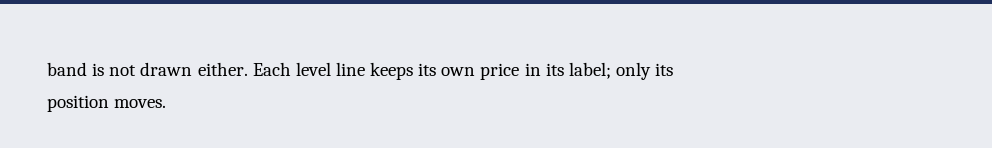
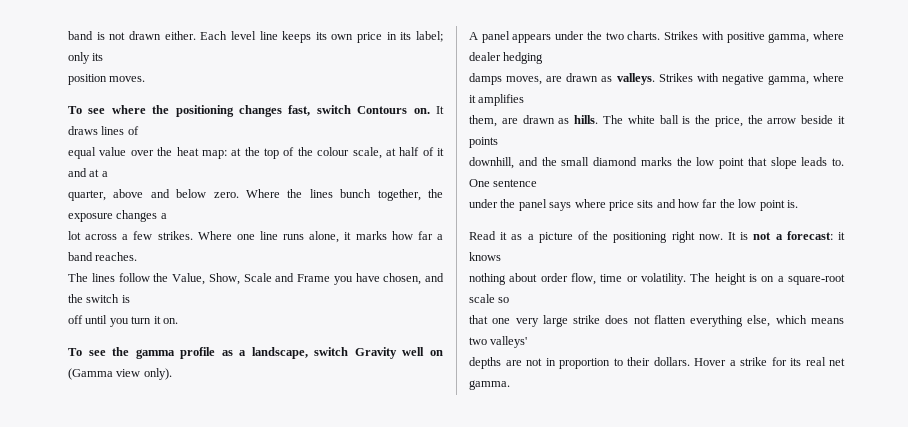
(167, 103) none -> [68,105,444,117] [68,126,139,135] [68,147,444,159] [68,168,108,177] [68,189,443,201] [68,210,167,222] [68,231,444,243] [68,252,138,261] [68,273,444,285] [68,294,130,303] [68,315,178,327] [68,347,443,359] [68,368,172,380] [469,31,844,43] [469,52,544,64] [469,73,844,85] [469,94,525,106] [469,115,845,127] [469,137,498,148] [469,157,844,169] [469,179,538,187] [469,199,798,211] [469,231,845,243] [469,252,501,261] [469,273,845,285] [469,294,510,303] [469,315,844,327] [469,336,528,348] [469,357,845,369] [469,380,510,390] // To see where the positioning changes fast, switch Contours on. It draws lines of // equal value over the heat map: at the top of the colour scale, at half of it and at a // quarter, above and below zero. Where the lines bunch together, the exposure changes a // lot across a few strikes. Where one line runs alone, it marks how far a band reaches. // The lines follow the Value, Show, Scale and Frame you have chosen, and the switch is // off until you turn it on. // To see the gamma profile as a landscape, switch Gravity well on (Gamma view only). // A panel appears under the two charts. Strikes with positive gamma, where dealer hedging // damps moves, are drawn as valleys. Strikes with negative gamma, where it amplifies // them, are drawn as hills. The white ball is the price, the arrow beside it points // downhill, and the small diamond marks the low point that slope leads to. One sentence // under the panel says where price sits and how far the low point is. // Read it as a picture of the positioning right now. It is not a forecast: it knows // nothing about order flow, time or volatility. The height is on a square-root scale so // that one very large strike does not flatten everything else, which means two valleys' // depths are not in proportion to their dollars. Hover a strike for its real net gamma.

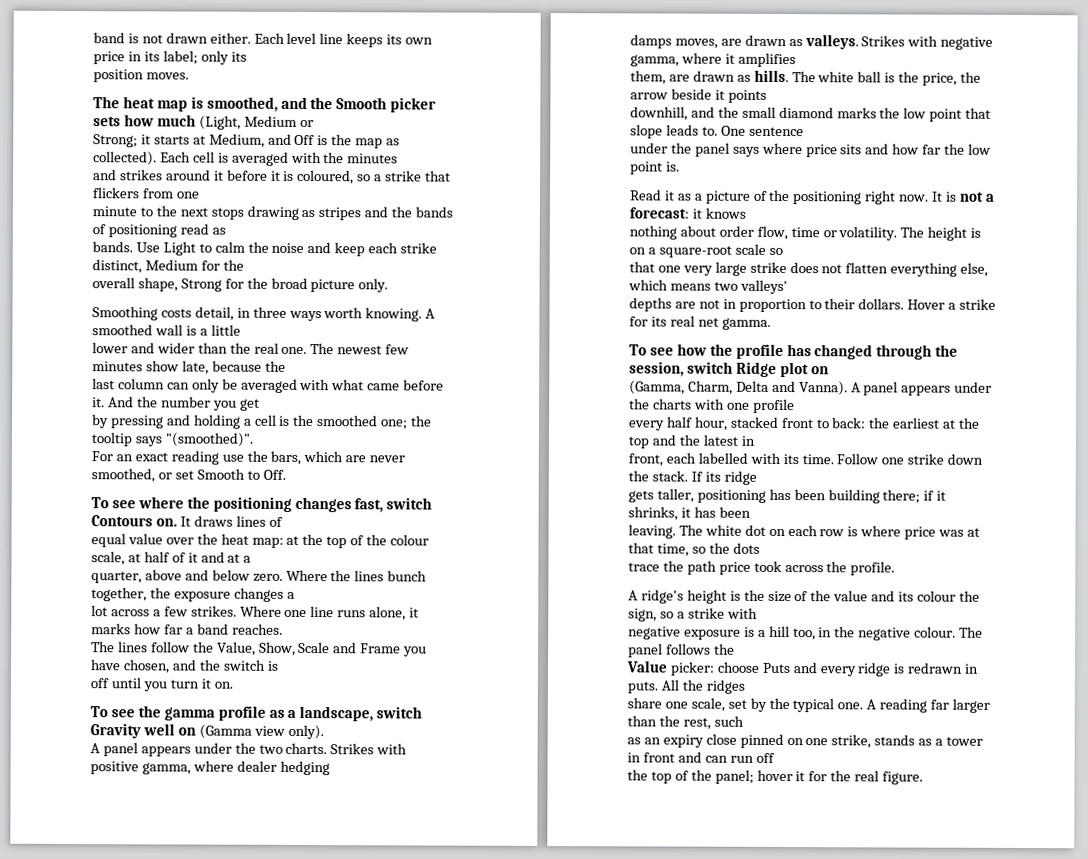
(146, 79) none -> [93,96,437,113] [93,114,314,130] [93,133,401,149] [93,151,399,166] [93,169,452,185] [92,187,199,199] [92,205,454,221] [92,223,226,238] [92,241,438,257] [92,259,244,274] [92,277,389,293] [92,306,436,322] [92,324,241,336] [92,342,410,355] [92,360,286,375] [92,378,445,393] [92,396,260,411] [92,414,433,430] [91,432,253,447] [91,450,406,465] [91,468,286,483] // The heat map is smoothed, and the Smooth picker sets how much (Light, Medium or // Strong; it starts at Medium, and Off is the map as collected). Each cell is averaged with the minutes // and strikes around it before it is coloured, so a strike that flickers from one // minute to the next stops drawing as stripes and the bands of positioning read as // bands. Use Light to calm the noise and keep each strike distinct, Medium for the // overall shape, Strong for the broad picture only. // Smoothing costs detail, in three ways worth knowing. A smoothed wall is a little // lower and wider than the real one. The newest few minutes show late, because the // last column can only be averaged with what came before it. And the number you get // by pressing and holding a cell is the smoothed one; the tooltip says "(smoothed)". // For an exact reading use the bars, which are never smoothed, or set Smooth to Off.
(510, 385) none -> [629,343,959,360] [629,361,829,378] [629,380,993,396] [629,398,795,414] [628,416,981,431] [628,434,755,449] [628,452,984,467] [628,470,757,485] [628,488,947,504] [628,506,751,521] [628,524,981,540] [628,542,760,557] [628,560,896,576] [628,589,980,604] [628,607,758,622] [628,625,984,641] [628,643,735,658] [626,660,980,677] [627,679,745,694] [627,697,991,713] [627,715,744,730] [627,733,984,749] [627,751,775,763] [627,769,924,785] // To see how the profile has changed through the session, switch Ridge plot on // (Gamma, Charm, Delta and Vanna). A panel appears under the charts with one profile // every half hour, stacked front to back: the earliest at the top and the latest in // front, each labelled with its time. Follow one strike down the stack. If its ridge // gets taller, positioning has been building there; if it shrinks, it has been // leaving. The white dot on each row is where price was at that time, so the dots // trace the path price took across the profile. // A ridge's height is the size of the value and its colour the sign, so a strike with // negative exposure is a hill too, in the negative colour. The panel follows the // Value picker: choose Puts and every ridge is redrawn in puts. All the ridges // share one scale, set by the typical one. A reading far larger than the rest, such // as an expiry close pinned on one strike, stands as a tower in front and can run off // the top of the panel; hover it for the real figure.

